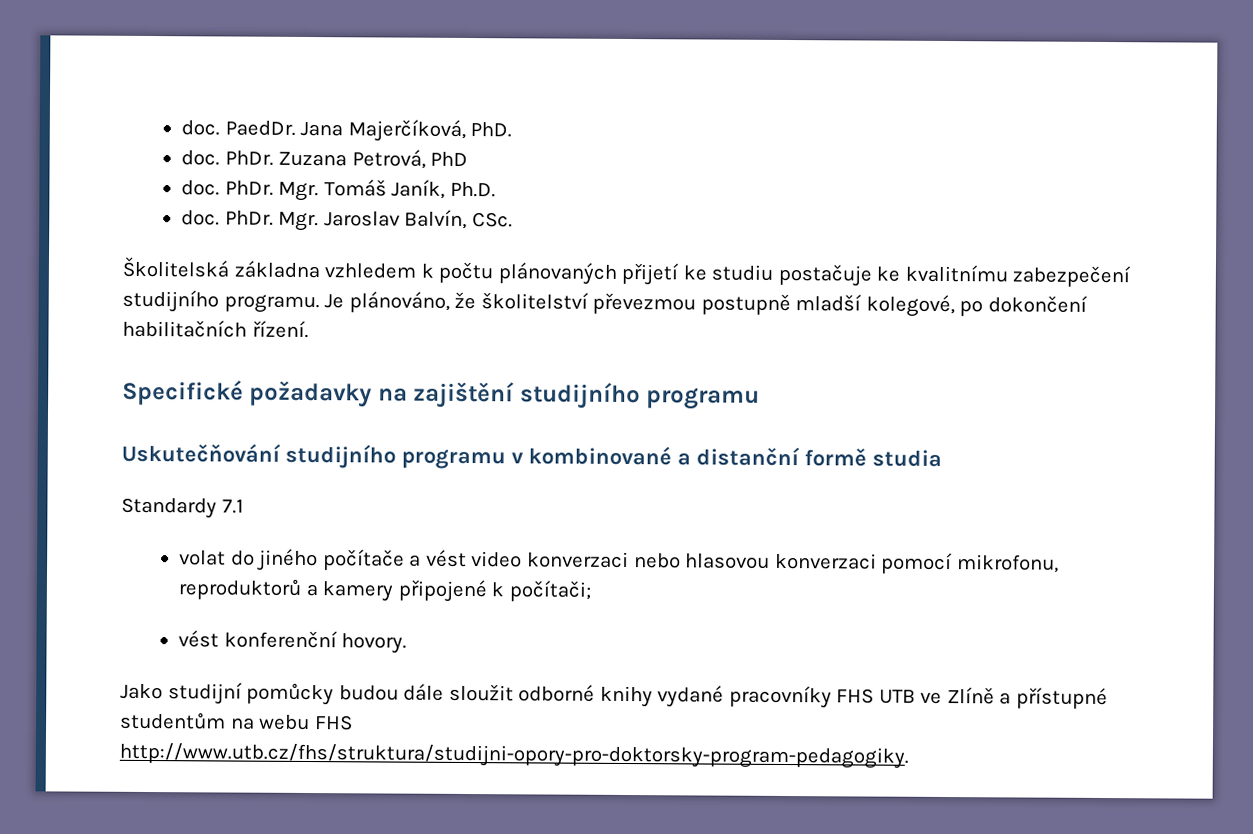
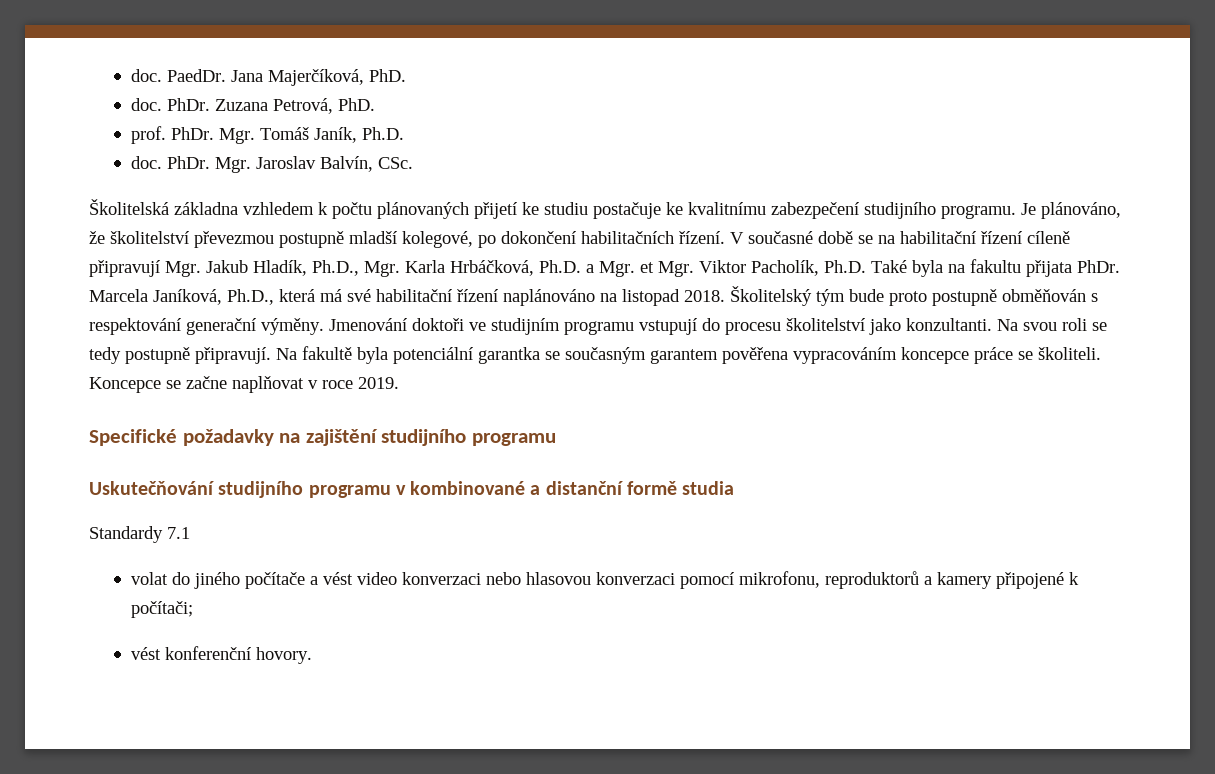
[430,151,469,167] [181,180,221,196] PhD // doc. -> [337,98,375,111] [130,126,166,144] PhD. // prof.
(309, 329) none -> [730,231,1070,244] [89,259,1120,277] [89,286,1098,306] [89,318,1107,335] [89,346,1101,364] [89,376,399,393] V současné době se na habilitační řízení cíleně připravují Mgr. Jakub Hladík, Ph.D., Mgr. Karla Hrbáčková, Ph.D. a Mgr. et Mgr. Viktor Pacholík, Ph.D. Také byla na fakultu přijata PhDr. Marcela Janíková, Ph.D., která má své habilitační řízení naplánováno na listopad 2018. Školitelský tým bude proto postupně obměňován s respektování generační výměny. Jmenování doktoři ve studijním programu vstupují do procesu školitelství jako konzultanti. Na svou roli se tedy postupně připravují. Na fakultě byla potenciální garantka se současným garantem pověřena vypracováním koncepce práce se školiteli. Koncepce se začne naplňovat v roce 2019.
[120,682,1109,710] [120,711,353,731] [119,742,909,769] // Jako studijní pomůcky budou dále sloužit odborné knihy vydané pracovníky FHS UTB ve Zlíně a přístupné studentům na webu FHS http://www.utb.cz/fhs/struktura/studijni-opory-pro-doktorsky-program-pedagogiky. -> (312, 655) none

